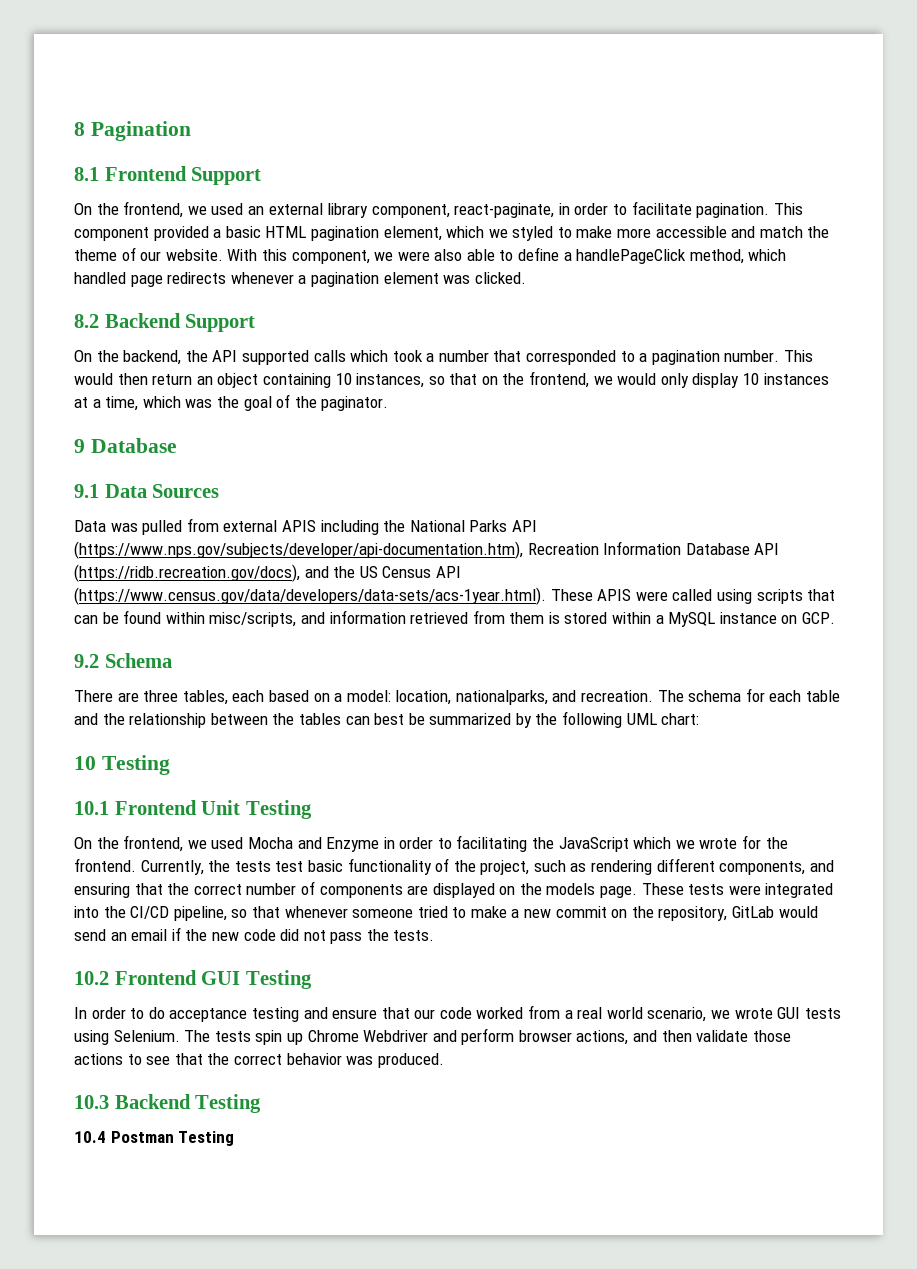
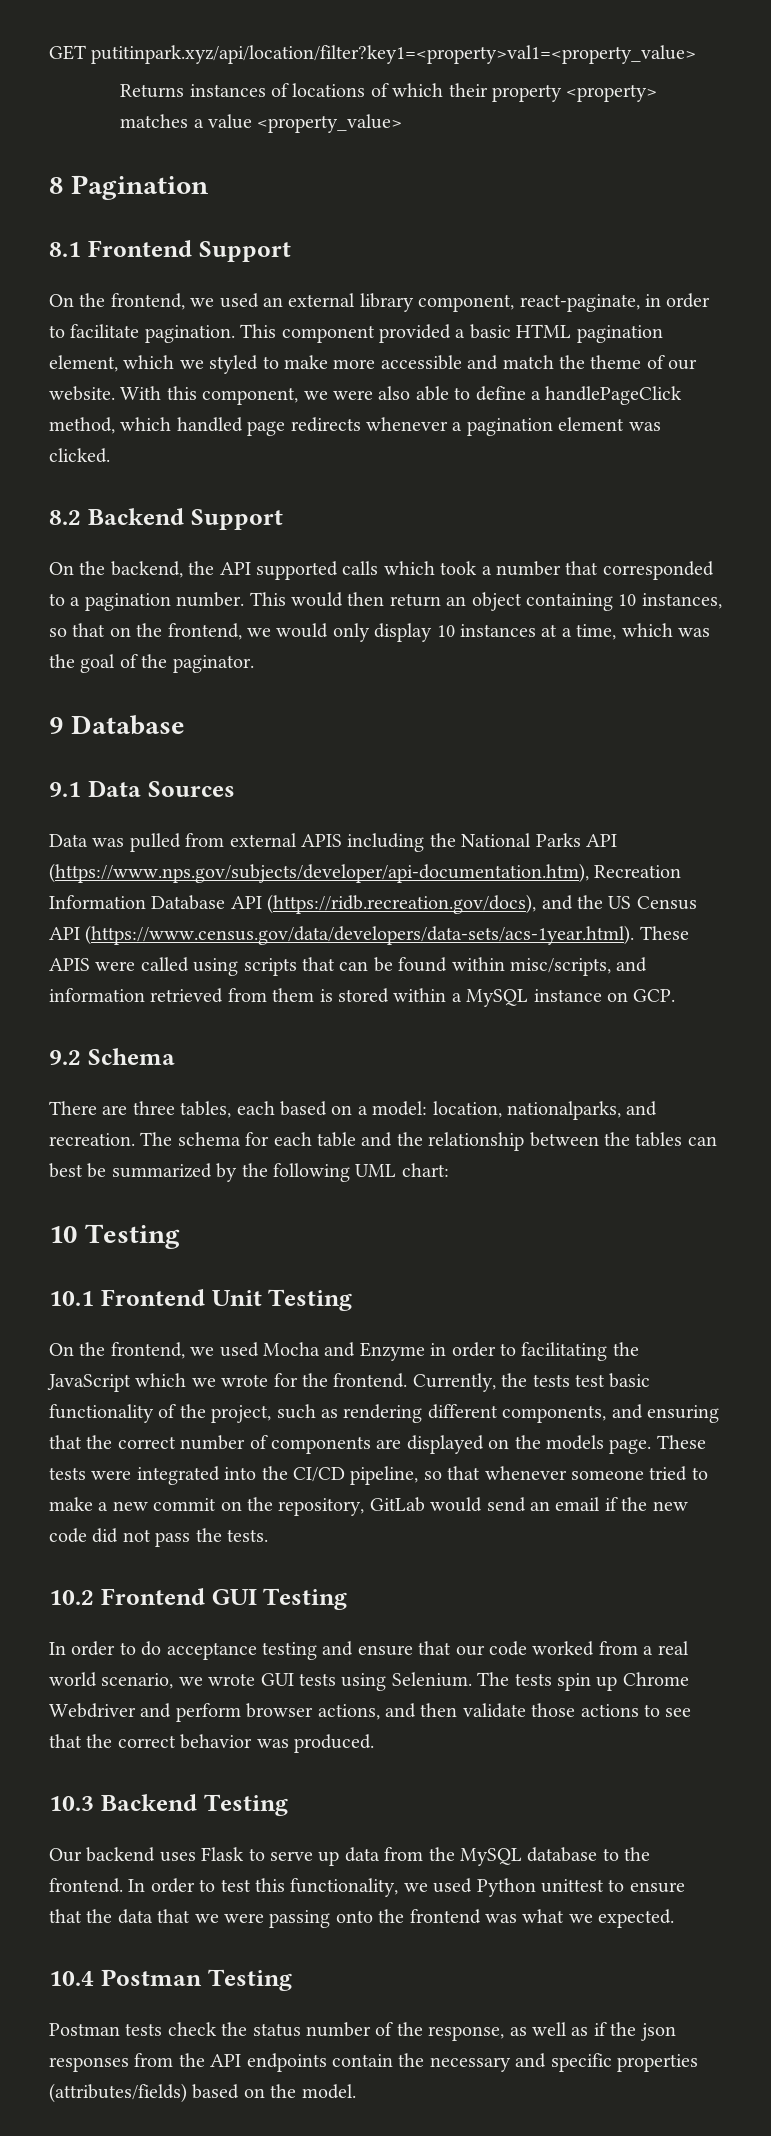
(74, 129) none -> [49,45,697,64] [120,83,658,102] [120,114,403,133] GET putitinpark.xyz/api/location/filter?key1=<property>val1=<property_value> // Returns instances of locations of which their property <property> matches a value <property_value> //
[74,1131,235,1146] 10.4 Postman Testing -> [49,1847,651,1866] [49,1878,685,1897] [49,1909,675,1928] [49,1969,292,1991] [49,2022,676,2041] [49,2053,698,2072] [49,2083,356,2103] Our backend uses Flask to serve up data from the MySQL database to the frontend. In order to test this functionality, we used Python unittest to ensure that the data that we were passing onto the frontend was what we expected. // 10.4 Postman Testing // Postman tests check the status number of the response, as well as if the json responses from the API endpoints contain the necessary and specific properties (attributes/fields) based on the model.

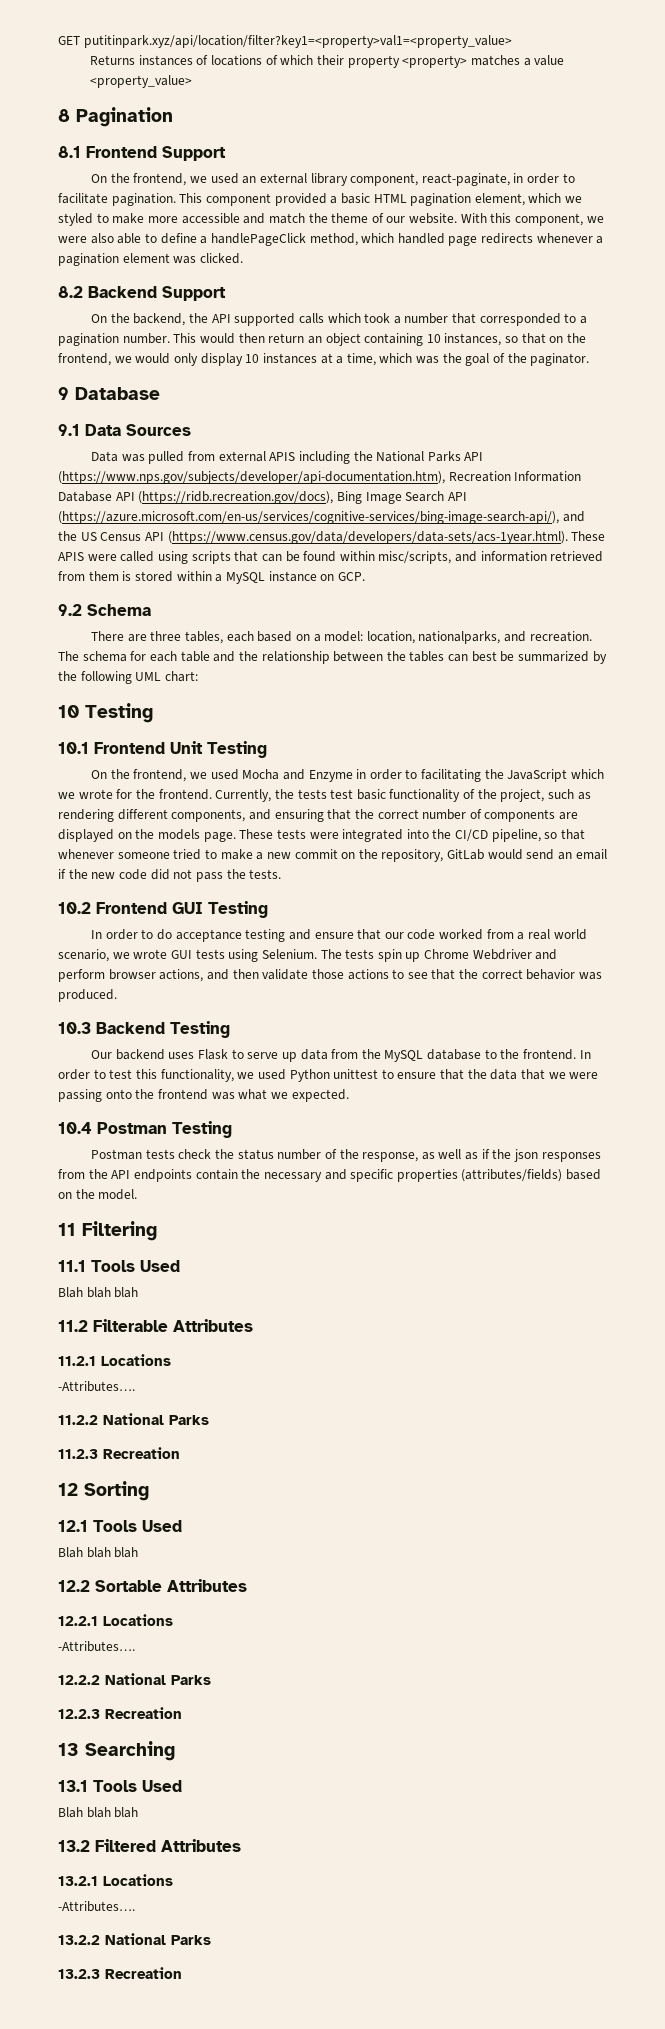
(537, 904) none -> [336,491,467,504] [58,511,559,524] Bing Image Search API (https://azure.microsoft.com/en-us/services/cognitive-services/bing-image-search-api/),
(356, 2091) none -> [58,1221,157,1241] [58,1260,180,1272] [58,1287,139,1298] [58,1319,253,1332] [58,1354,171,1366] [58,1381,135,1392] [58,1413,209,1425] [58,1447,180,1459] [58,1481,149,1501] [58,1520,182,1532] [58,1547,139,1558] [58,1579,247,1592] [58,1614,173,1626] [58,1641,135,1652] [58,1673,211,1685] [58,1707,182,1719] [58,1741,175,1761] [58,1780,182,1792] [58,1807,139,1818] [58,1839,241,1852] [58,1874,173,1886] [58,1901,135,1912] [58,1933,211,1945] [58,1967,182,1979] // 11 Filtering // 11.1 Tools Used // Blah blah blah // 11.2 Filterable Attributes // 11.2.1 Locations // -Attributes…. // 11.2.2 National Parks // 11.2.3 Recreation // 12 Sorting // 12.1 Tools Used // Blah blah blah // 12.2 Sortable Attributes // 12.2.1 Locations // -Attributes…. // 12.2.2 National Parks // 12.2.3 Recreation // 13 Searching // 13.1 Tools Used // Blah blah blah // 13.2 Filtered Attributes // 13.2.1 Locations // -Attributes…. // 13.2.2 National Parks // 13.2.3 Recreation

